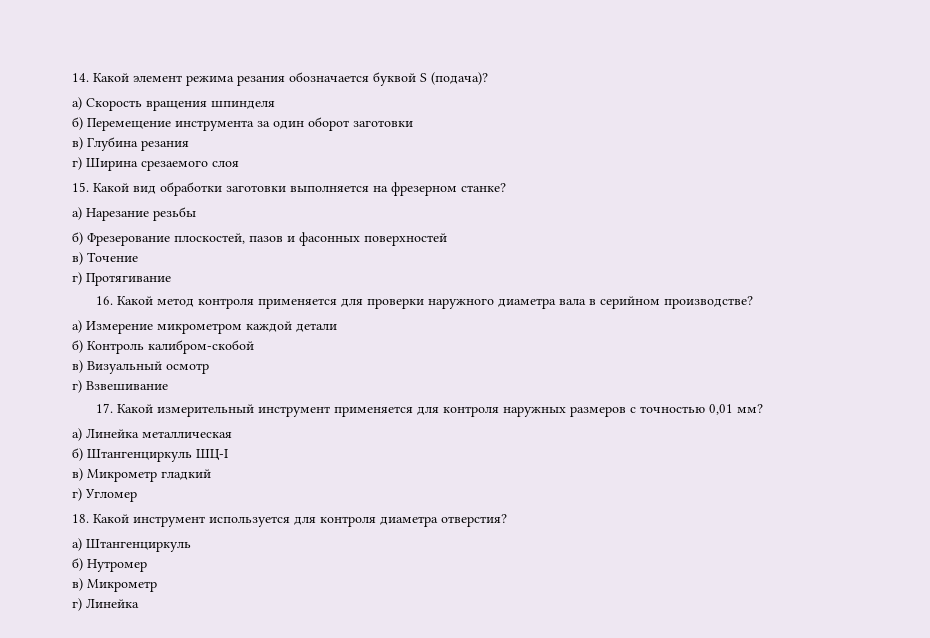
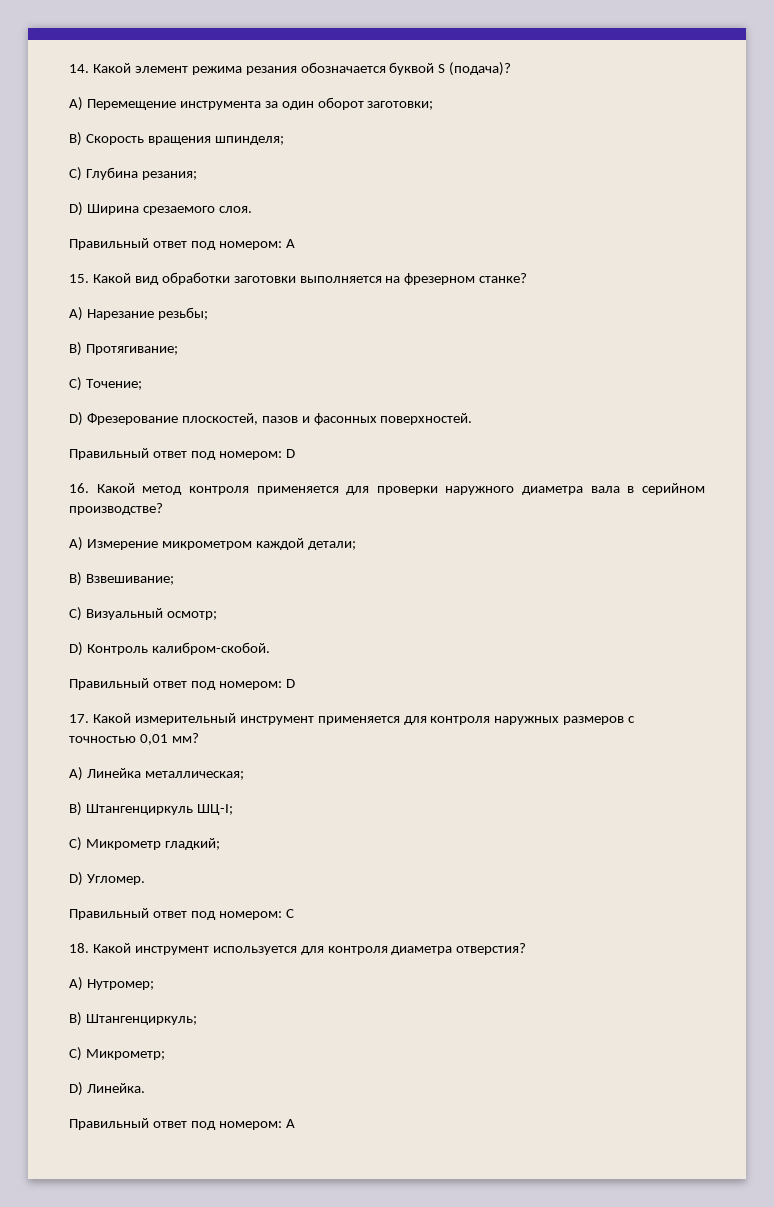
[72,97,275,111] [72,117,83,130] а) Скорость вращения шпинделя // б) -> [69,97,83,111] A)
[353,120,413,127] [72,137,189,151] [72,157,239,171] заготовки // в) Глубина резания // г) Ширина срезаемого слоя -> [367,101,434,110] [69,132,284,146] [69,167,197,181] [69,202,252,216] [69,238,295,250] заготовки; // B) Скорость вращения шпинделя; // C) Глубина резания; // D) Ширина срезаемого слоя. // Правильный ответ под номером: A
[72,207,196,221] [72,232,83,245] а) Нарезание резьбы // б) -> [69,307,208,321] [69,342,178,356] [69,377,142,391] [69,412,83,426] A) Нарезание резьбы; // B) Протягивание; // C) Точение; // D)
[364,233,447,246] [72,252,138,265] [72,272,171,286] поверхностей // в) Точение // г) Протягивание -> [380,413,473,425] [69,448,295,460] поверхностей. // Правильный ответ под номером: D
[72,320,82,333] а) -> [69,537,83,551] A)
[296,323,337,332] [72,340,254,354] [72,360,209,374] [72,380,168,393] детали // б) Контроль калибром-скобой // в) Визуальный осмотр // г) Взвешивание -> [307,541,356,550] [69,572,174,586] [69,607,217,621] [69,642,270,656] [69,678,295,690] детали; // B) Взвешивание; // C) Визуальный осмотр; // D) Контроль калибром-скобой. // Правильный ответ под номером: D
[72,428,232,441] [72,448,228,462] [72,468,211,482] [72,488,137,502] а) Линейка металлическая // б) Штангенциркуль ШЦ-I // в) Микрометр гладкий // г) Угломер -> [69,767,244,781] [69,802,233,816] [69,837,220,851] [69,872,145,886] [69,908,294,920] A) Линейка металлическая; // B) Штангенциркуль ШЦ-I; // C) Микрометр гладкий; // D) Угломер. // Правильный ответ под номером: C
[72,538,191,552] [72,558,147,572] [72,578,157,592] [72,598,139,611] а) Штангенциркуль // б) Нутромер // в) Микрометр // г) Линейка -> [69,977,154,991] [69,1012,197,1026] [69,1047,165,1061] [69,1082,145,1096] [69,1118,295,1130] A) Нутромер; // B) Штангенциркуль; // C) Микрометр; // D) Линейка. // Правильный ответ под номером: A

